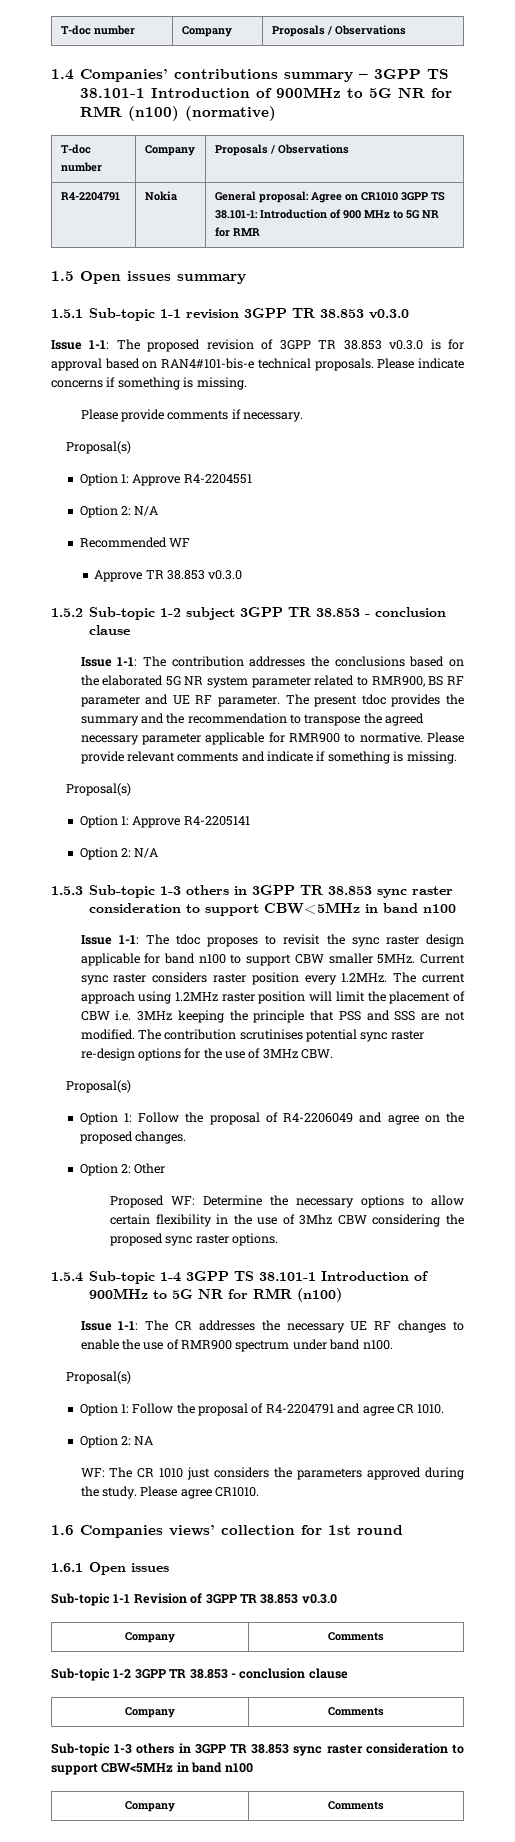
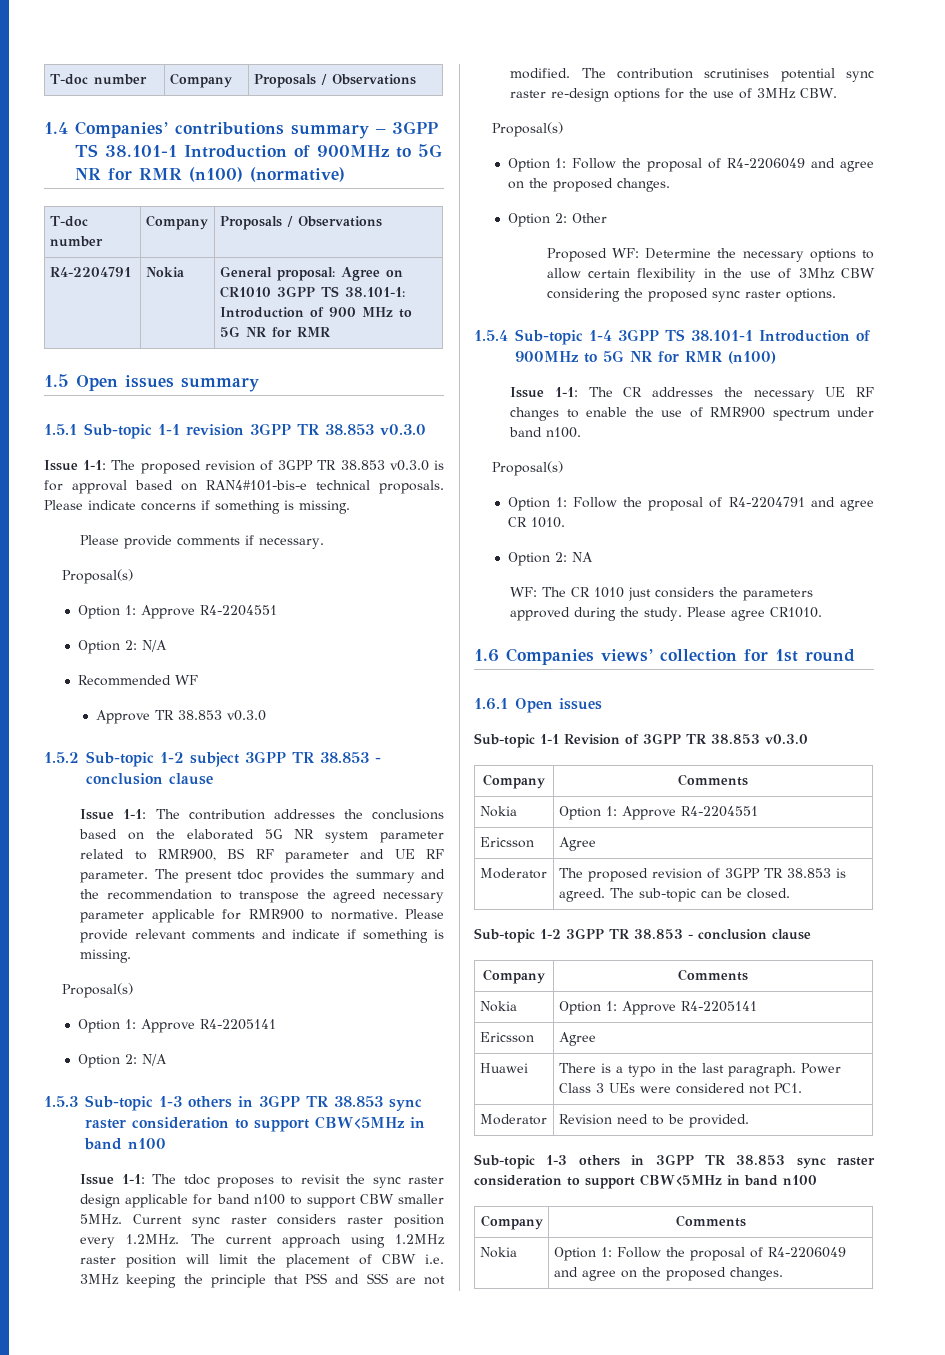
(384, 1636) none -> [479,806,517,817] [558,806,758,820] [479,837,534,848] [558,837,596,851] [479,868,547,879] [558,868,846,882] [558,888,790,902] // Nokia | Option 1: Approve R4-2204551 // Ericsson | Agree // Moderator | The proposed revision of 3GPP TR 38.853 is agreed. The sub-topic can be closed.
(384, 1711) none -> [479,1001,517,1012] [558,1001,757,1015] [479,1032,534,1043] [558,1032,596,1046] [479,1063,528,1073] [558,1063,841,1077] [558,1083,802,1094] [479,1114,547,1125] [558,1114,749,1128] // Nokia | Option 1: Approve R4-2205141 // Ericsson | Agree // Huawei | There is a typo in the last paragraph. Power Class 3 UEs were considered not PC1. // Moderator | Revision need to be provided.
(384, 1805) none -> [479,1247,517,1258] [553,1247,846,1261] [553,1267,783,1281] // Nokia | Option 1: Follow the proposal of R4-2206049 and agree on the proposed changes.

